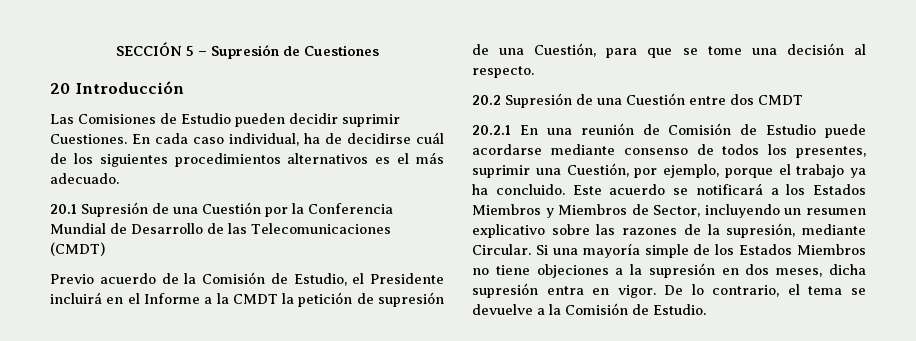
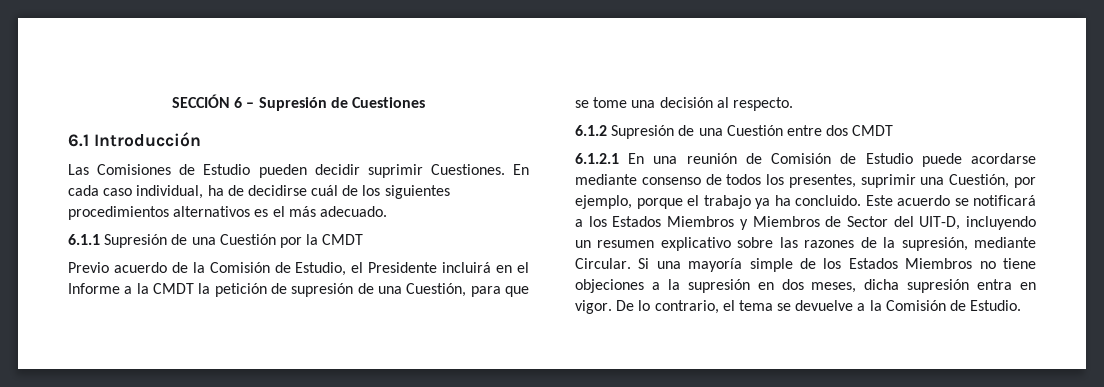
[185,46,194,56] 5 -> [234,97,243,108] 6
[50,83,70,94] 20 -> [68,134,89,147] 6.1
[50,204,77,214] 20.1 -> [68,234,100,245] 6.1.1
[308,203,393,214] [50,223,391,234] [50,242,105,256] Conferencia Mundial de Desarrollo de las Telecomunicaciones (CMDT) -> [322,234,364,245] CMDT
[472,95,501,105] 20.2 -> [575,125,607,136] 6.1.2
[472,125,511,135] 20.2.1 -> [575,153,619,164] 6.1.2.1
[653,205,701,217] Sector, -> [846,216,961,230] Sector del UIT-D,

